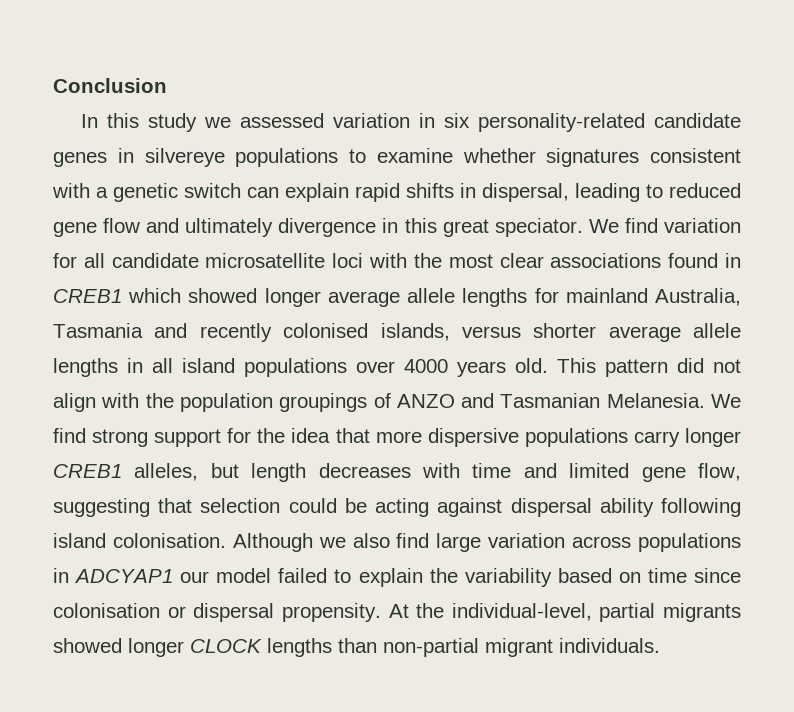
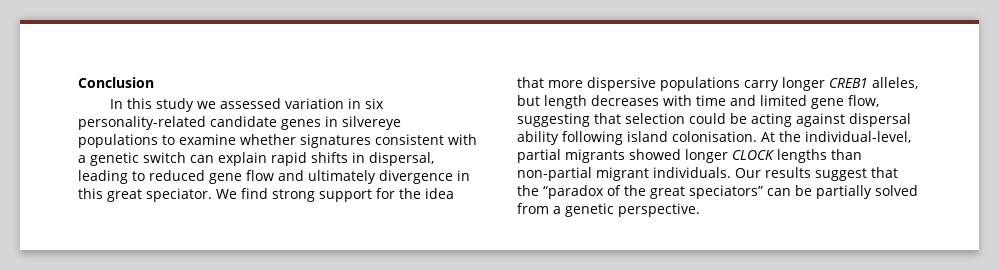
[664,218,741,233] [53,253,741,268] [53,288,741,307] [53,323,741,342] [53,358,741,377] [53,393,741,412] [53,428,86,443] variation for all candidate microsatellite loci with the most clear associations found in CREB1 which showed longer average allele lengths for mainland Australia, Tasmania and recently colonised islands, versus shorter average allele lengths in all island populations over 4000 years old. This pattern did not align with the population groupings of ANZO and Tasmanian Melanesia. We find -> (268, 193) none
[232,533,742,552] [53,568,742,587] [53,603,381,622] Although we also find large variation across populations in ADCYAP1 our model failed to explain the variability based on time since colonisation or dispersal propensity. -> (757, 136) none
(660, 645) none -> [735,167,898,181] [517,185,918,199] [517,203,700,217] Our results suggest that the “paradox of the great speciators” can be partially solved from a genetic perspective.

